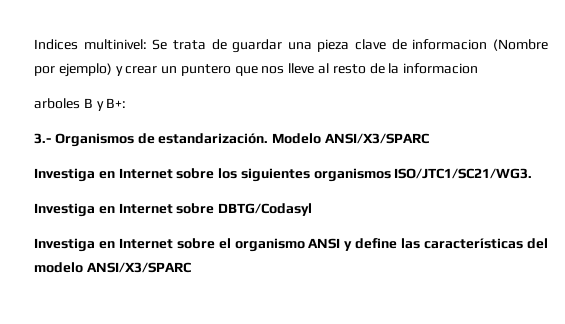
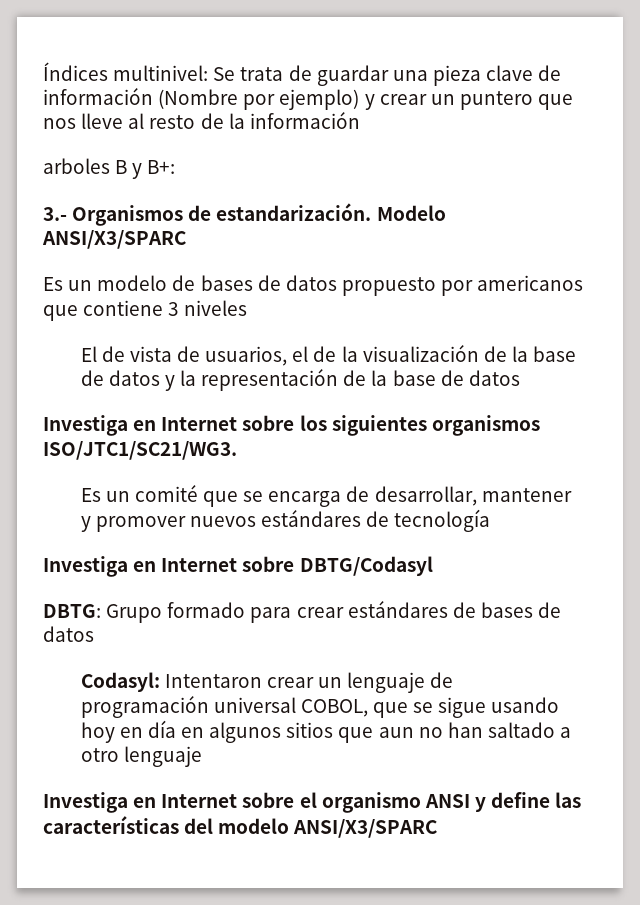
[34,39,78,50] Indices -> [43,62,108,81] Índices
[412,39,488,50] informacion -> [43,88,153,105] información
[403,63,479,74] informacion -> [249,112,360,129] información
(429, 138) none -> [43,275,584,296] [43,300,248,321] [80,345,577,366] [80,369,520,391] // Es un modelo de bases de datos propuesto por americanos que contiene 3 niveles // El de vista de usuarios, el de la visualización de la base de datos y la representación de la base de datos
(533, 173) none -> [80,485,572,507] [80,509,491,532] // Es un comité que se encarga de desarrollar, mantener y promover nuevos estándares de tecnología
(313, 209) none -> [43,601,562,623] [43,626,94,642] [80,672,454,693] [80,696,560,718] [80,720,572,743] [80,746,202,767] // DBTG: Grupo formado para crear estándares de bases de datos // Codasyl: Intentaron crear un lenguaje de programación universal COBOL, que se sigue usando hoy en día en algunos sitios que aun no han saltado a otro lenguaje

